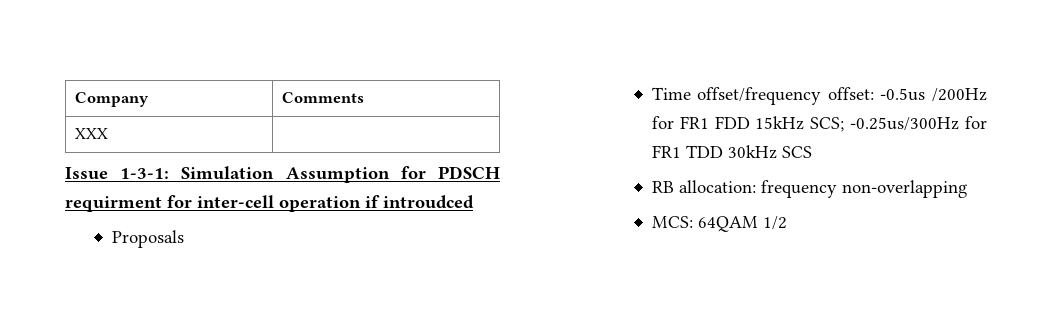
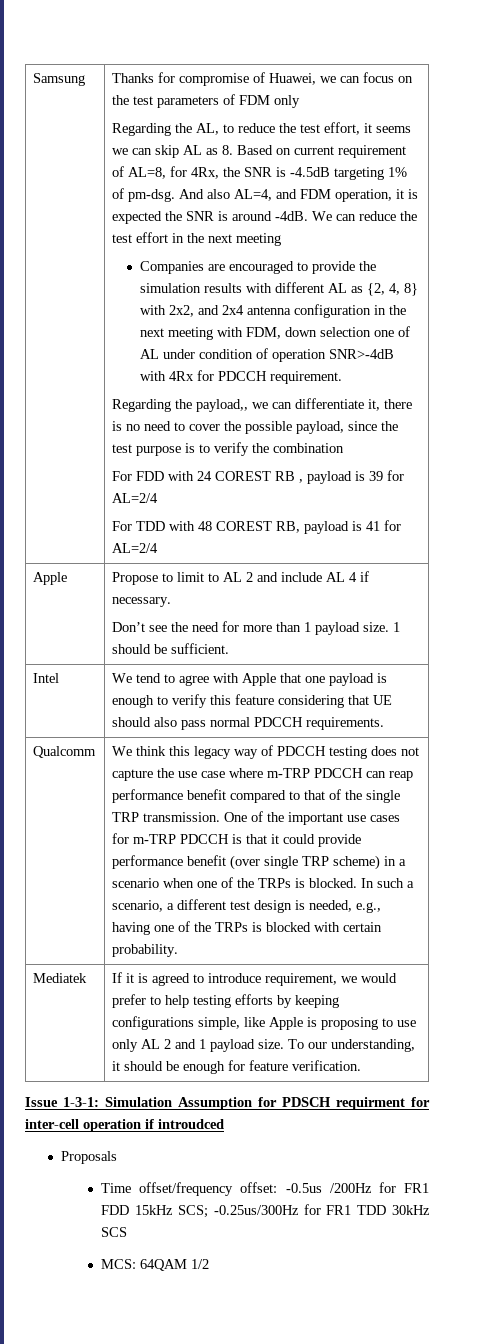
[75,92,150,107] [282,92,365,103] [75,128,109,139] Company | Comments // XXX | -> [33,73,86,86] [112,72,414,86] [112,94,301,108] [112,122,412,136] [112,145,407,158] [112,166,408,180] [112,188,419,202] [112,211,418,224] [112,232,282,246] [140,261,377,274] [140,282,419,296] [140,304,407,318] [140,326,411,340] [140,348,395,362] [140,370,343,384] [112,398,413,412] [112,421,399,434] [112,442,345,456] [112,470,405,484] [112,493,159,503] [112,520,402,534] [112,543,159,553] [33,572,68,585] [112,571,370,585] [112,597,172,607] [112,621,401,635] [112,643,230,654] [33,673,60,683] [112,673,388,686] [112,694,393,708] [112,717,385,730] [33,746,97,758] [112,745,420,759] [112,768,414,781] [112,789,401,803] [112,811,401,825] [112,833,362,847] [112,855,407,870] [112,877,415,888] [112,899,382,913] [112,921,383,935] [112,944,179,957] [33,973,88,983] [112,972,398,986] [112,994,340,1008] [112,1016,417,1030] [112,1039,416,1052] [112,1060,362,1074] Samsung | Thanks for compromise of Huawei, we can focus on the test parameters of FDM only // Regarding the AL, to reduce the test effort, it seems we can skip AL as 8. Based on current requirement of AL=8, for 4Rx, the SNR is -4.5dB targeting 1% of pm-dsg. And also AL=4, and FDM operation, it is expected the SNR is around -4dB. We can reduce the test effort in the next meeting // Companies are encouraged to provide the simulation results with different AL as {2, 4, 8} with 2x2, and 2x4 antenna configuration in the next meeting with FDM, down selection one of AL under condition of operation SNR>-4dB with 4Rx for PDCCH requirement. // Regarding the payload,, we can differentiate it, there is no need to cover the possible payload, since the test purpose is to verify the combination // For FDD with 24 COREST RB , payload is 39 for AL=2/4 // For TDD with 48 COREST RB, payload is 41 for AL=2/4 // Apple | Propose to limit to AL 2 and include AL 4 if necessary. // Don’t see the need for more than 1 payload size. 1 should be sufficient. // Intel | We tend to agree with Apple that one payload is enough to verify this feature considering that UE should also pass normal PDCCH requirements. // Qualcomm | We think this legacy way of PDCCH testing does not capture the use case where m-TRP PDCCH can reap performance benefit compared to that of the single TRP transmission. One of the important use cases for m-TRP PDCCH is that it could provide performance benefit (over single TRP scheme) in a scenario when one of the TRPs is blocked. In such a scenario, a different test design is needed, e.g., having one of the TRPs is blocked with certain probability. // Mediatek | If it is agreed to introduce requirement, we would prefer to help testing efforts by keeping configurations simple, like Apple is proposing to use only AL 2 and 1 payload size. To our understanding, it should be enough for feature verification.
[651,180,967,198] // RB allocation: frequency non-overlapping -> (128, 1232) none

